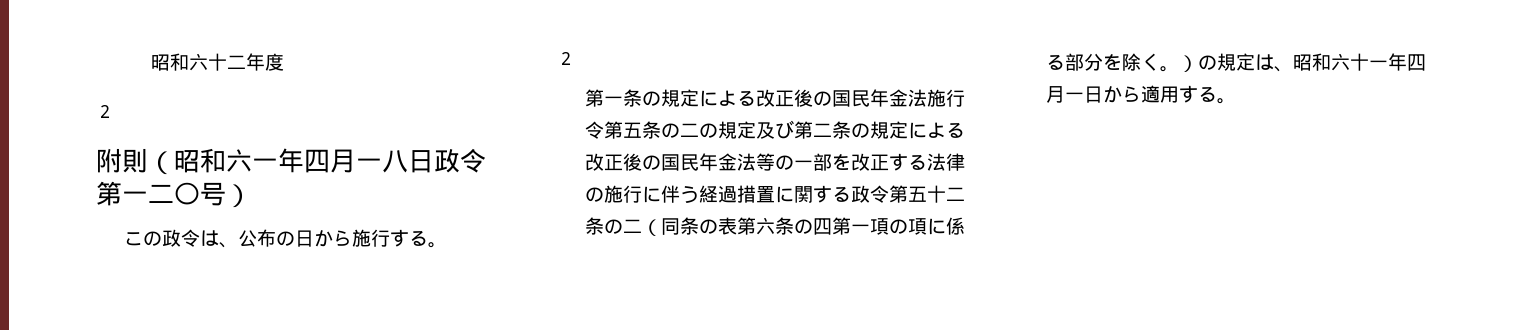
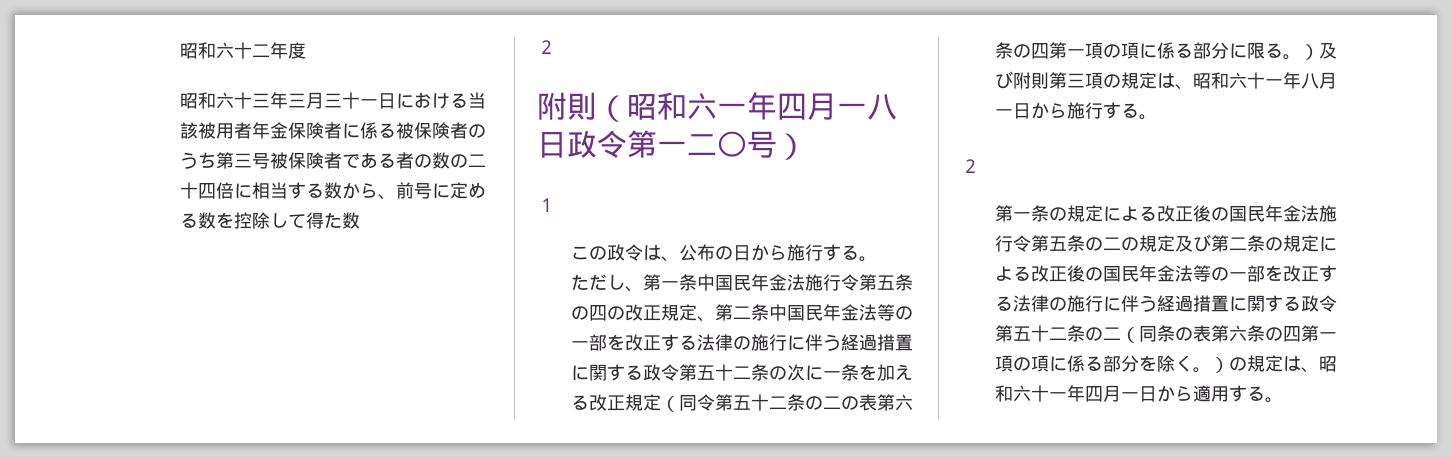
(285, 62) none -> [180,92,487,109] [180,122,487,139] [180,152,487,169] [180,182,487,200] [180,212,361,229] // 昭和六十三年三月三十一日における当該被用者年金保険者に係る被保険者のうち第三号被保険者である者の数の二十四倍に相当する数から、前号に定める数を控除して得た数
(252, 196) none -> [537,198,556,212] // １
(447, 245) none -> [570,274,913,292] [570,304,913,322] [570,334,913,351] [570,364,913,381] [570,394,913,412] [994,42,1337,60] [994,71,1337,90] [994,102,1157,120] // ただし、第一条中国民年金法施行令第五条の四の改正規定、第二条中国民年金法等の一部を改正する法律の施行に伴う経過措置に関する政令第五十二条の次に一条を加える改正規定（同令第五十二条の二の表第六条の四第一項の項に係る部分に限る。）及び附則第三項の規定は、昭和六十一年八月一日から施行する。

